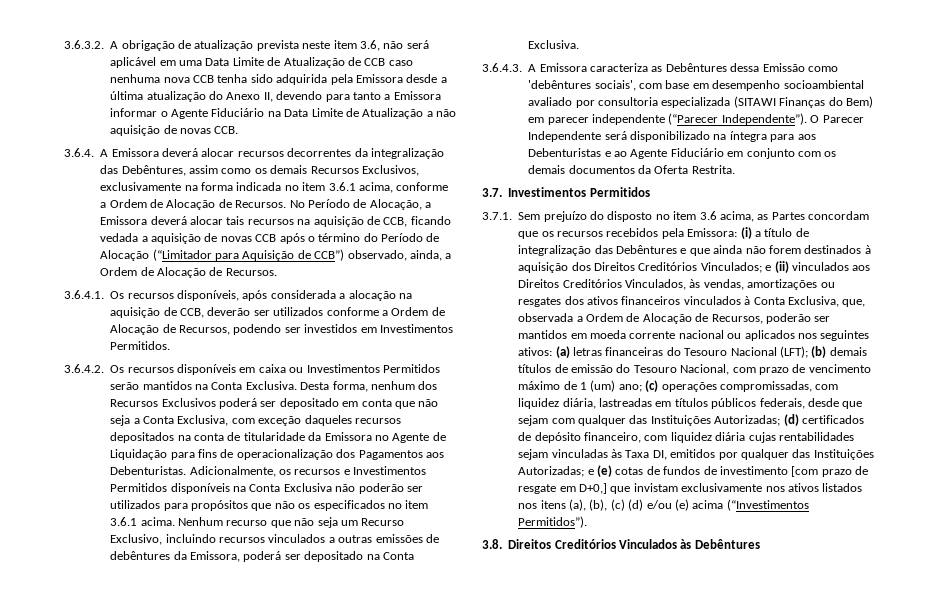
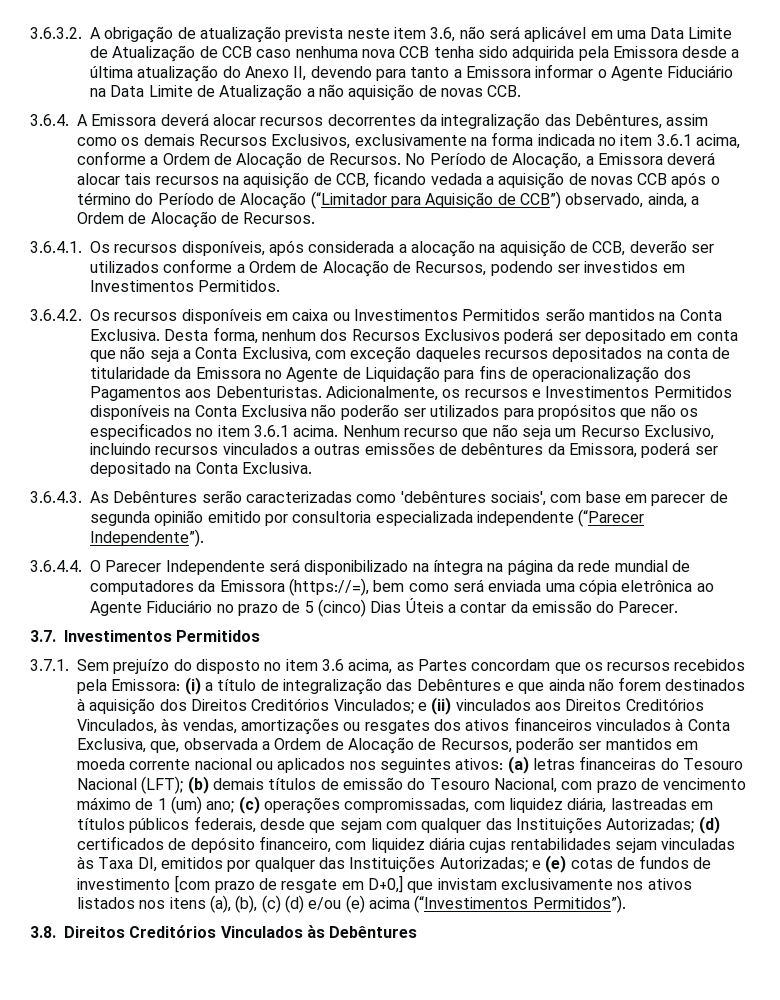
[528,63,805,72] A Emissora caracteriza as Debêntures dessa Emissão -> [90,490,352,503] As Debêntures serão caracterizadas
[712,80,864,91] [528,96,873,108] [528,117,589,125] desempenho socioambiental avaliado por consultoria especializada (SITAWI Finanças do Bem) em parecer -> [651,491,728,506] [90,510,473,526] parecer de segunda opinião emitido por consultoria especializada
(807, 119) none -> [30,560,82,572] // 3.6.4.4.
[770,134,816,142] [528,148,837,159] [528,165,735,174] para aos Debenturistas e ao Agente Fiduciário em conjunto com os demais documentos da Oferta Restrita. -> [487,559,690,575] [90,578,714,596] [90,598,679,617] na página da rede mundial de computadores da Emissora (https://=), bem como será enviada uma cópia eletrônica ao Agente Fiduciário no prazo de 5 (cinco) Dias Úteis a contar da emissão do Parecer.

